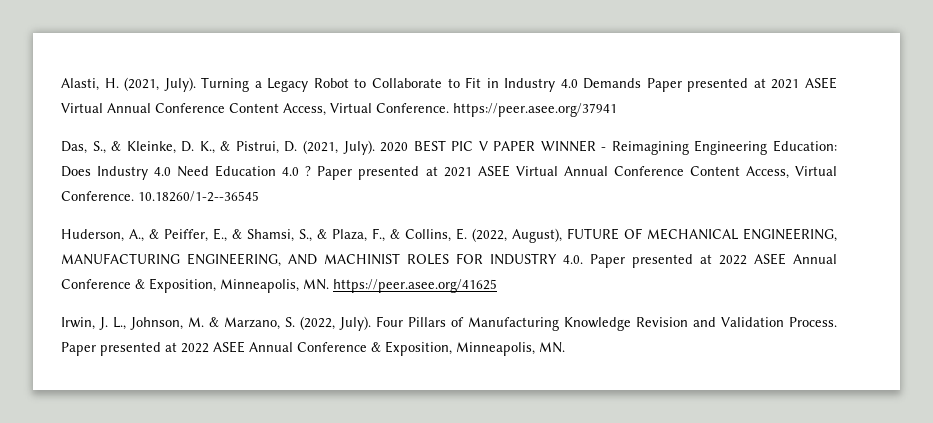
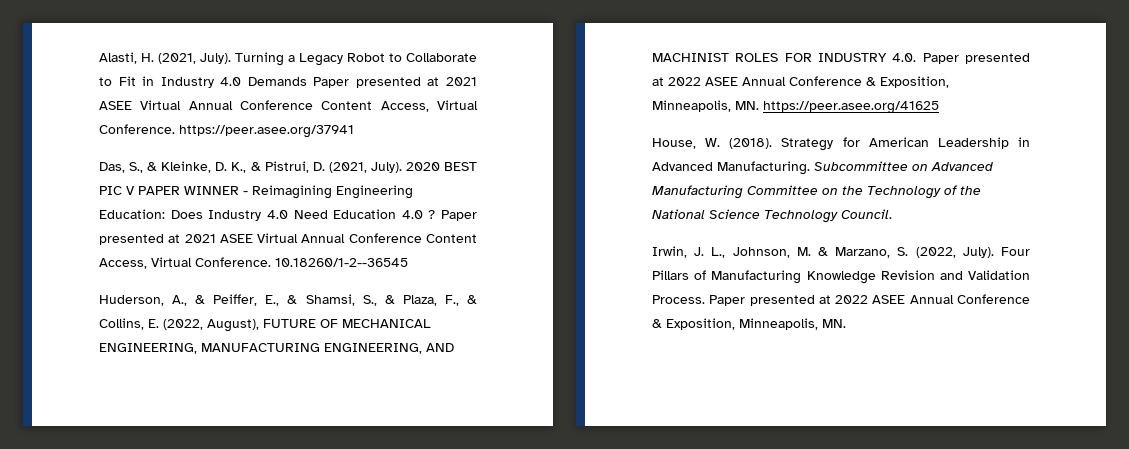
(497, 286) none -> [652,137,1030,151] [652,161,993,175] [652,185,981,199] [652,209,892,223] // House, W. (2018). Strategy for American Leadership in Advanced Manufacturing. Subcommittee on Advanced Manufacturing Committee on the Technology of the National Science Technology Council.

